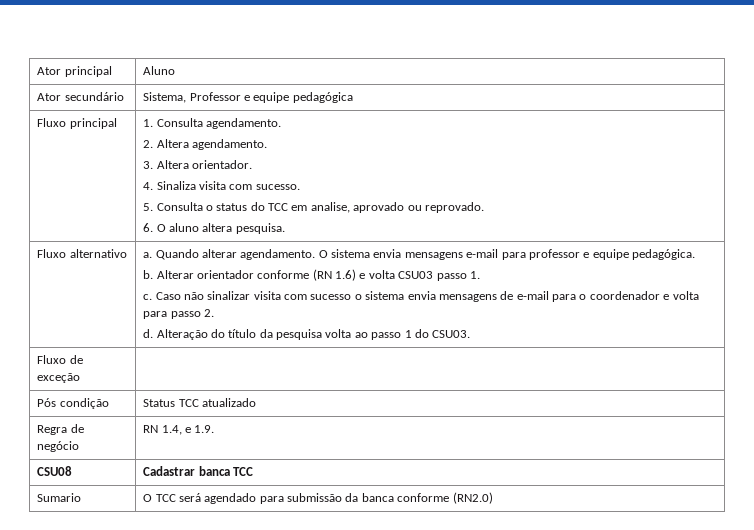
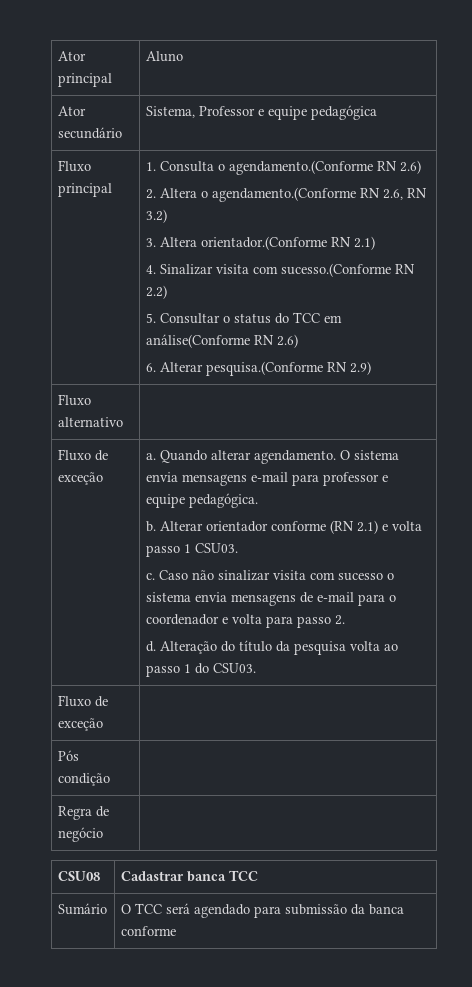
[205,118,281,129] [143,139,267,150] agendamento. // 2. Altera agendamento. -> [217,160,421,175] [145,187,427,202] [145,209,167,223] o agendamento.(Conforme RN 2.6) // 2. Altera o agendamento.(Conforme RN 2.6, RN 3.2)
[191,160,252,169] orientador. -> [200,236,375,250] orientador.(Conforme RN 2.1)
[156,181,300,190] Sinaliza visita com sucesso. -> [159,263,415,277] [145,285,167,299] Sinalizar visita com sucesso.(Conforme RN 2.2)
[156,202,203,211] Consulta -> [159,313,220,324] Consultar
[310,202,484,213] [143,223,285,234] analise, aprovado ou reprovado. // 6. O aluno altera pesquisa. -> [145,334,298,348] [145,361,371,376] análise(Conforme RN 2.6) // 6. Alterar pesquisa.(Conforme RN 2.9)
(127, 253) none -> [57,449,108,461] [57,472,103,485] // Fluxo de exceção |
[335,269,480,281] 1.6) e volta CSU03 passo 1. -> [356,520,422,534] [145,543,238,557] 2.1) e volta passo 1 CSU03.
[143,398,256,407] Status TCC atualizado -> (110, 779) none
[143,425,215,435] RN 1.4, e 1.9. -> (103, 834) none
[37,493,82,502] Sumario -> [57,903,107,915] Sumário
[452,492,493,504] (RN2.0) -> (176, 931) none

